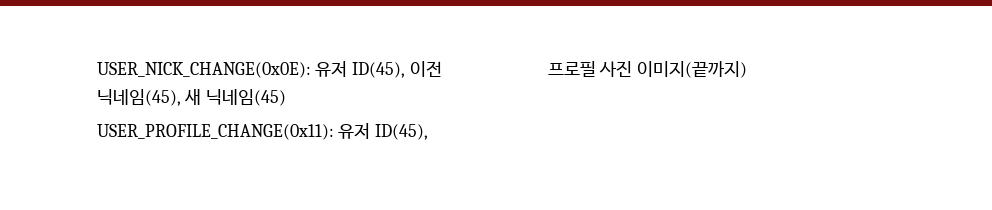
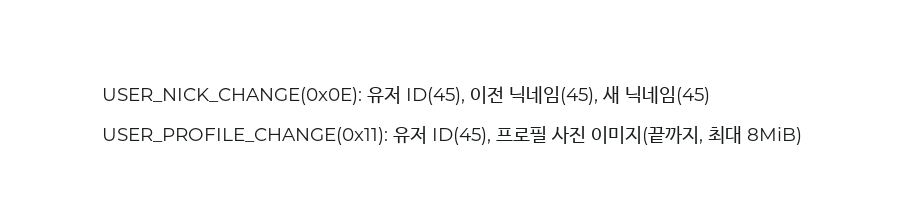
[637,61,748,78] 이미지(끝까지) -> [591,126,803,145] 이미지(끝까지, 최대 8MiB)

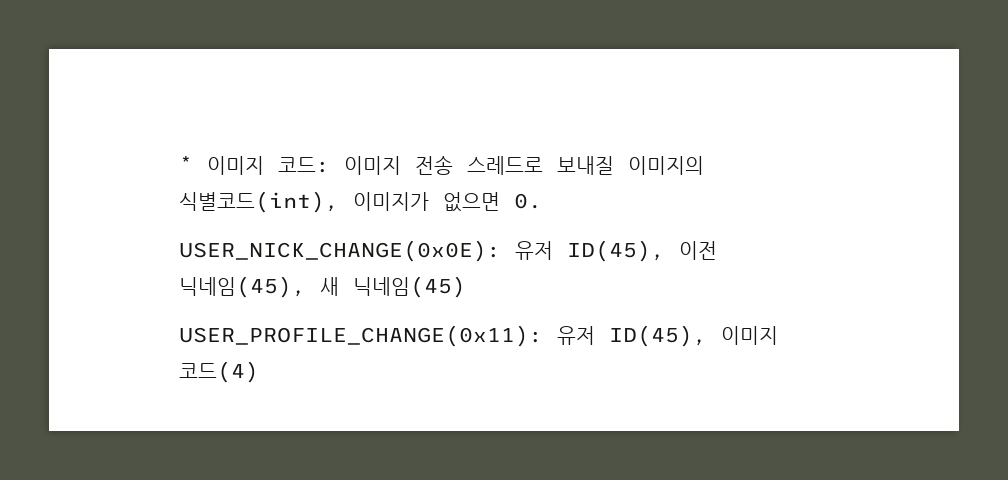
(102, 96) none -> [179,155,705,175] [179,191,543,213] * 이미지 코드: 이미지 전송 스레드로 보내질 이미지의 식별코드(int), 이미지가 없으면 0. //
[496,126,803,145] 프로필 사진 이미지(끝까지, 최대 8MiB) -> [721,326,779,345] [179,361,260,383] 이미지 코드(4)

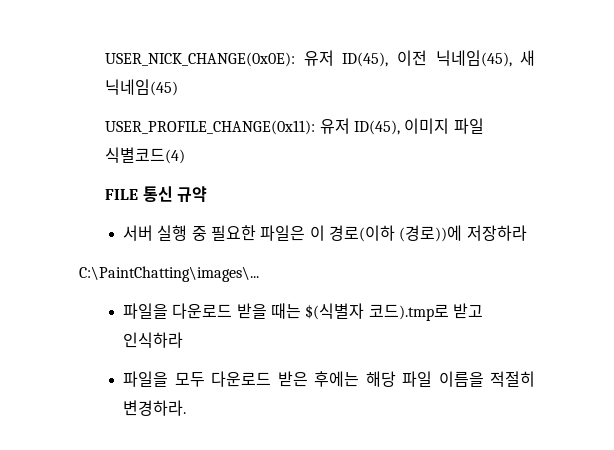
[179,155,705,175] [179,191,543,213] * 이미지 코드: 이미지 전송 스레드로 보내질 이미지의 식별코드(int), 이미지가 없으면 0. // -> (105, 59) none
[179,361,260,383] 코드(4) -> [453,118,484,134] [105,147,186,164] [105,186,208,202] [123,225,527,242] [79,266,259,282] [123,303,483,321] [123,332,184,348] [123,371,535,387] [123,400,187,416] 파일 식별코드(4) // FILE 통신 규약 // 서버 실행 중 필요한 파일은 이 경로(이하 (경로))에 저장하라 // C:\PaintChatting\images\... // 파일을 다운로드 받을 때는 $(식별자 코드).tmp로 받고 인식하라 // 파일을 모두 다운로드 받은 후에는 해당 파일 이름을 적절히 변경하라.

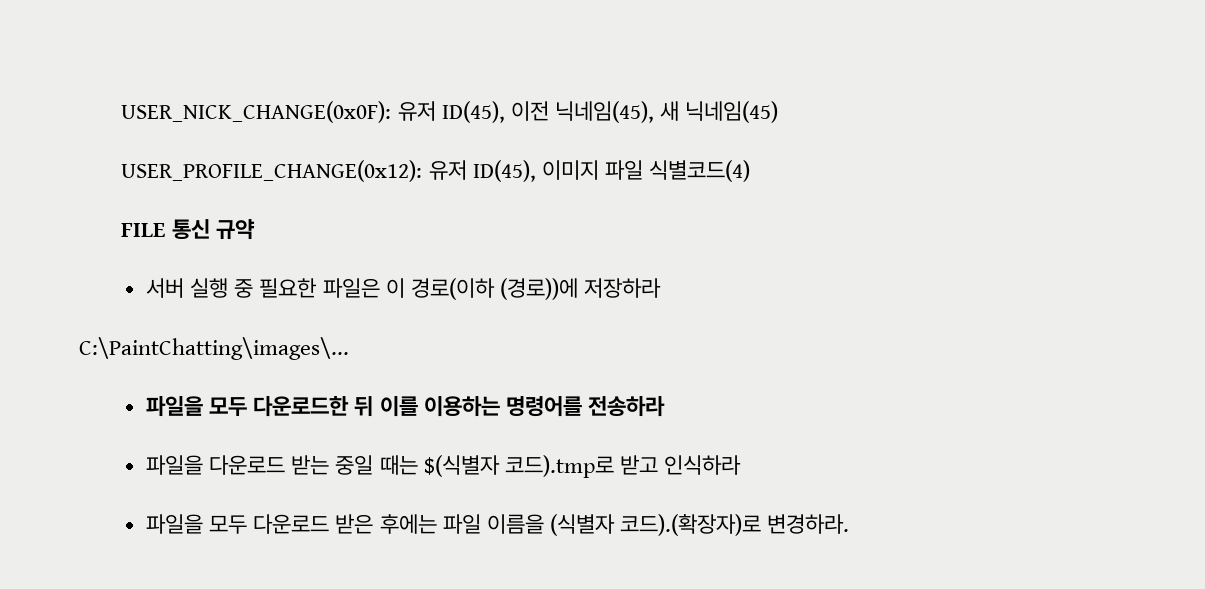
[105,52,296,67] USER_NICK_CHANGE(0x0E): -> [121,101,392,123] USER_NICK_CHANGE(0x0F):
[105,120,316,135] USER_PROFILE_CHANGE(0x11): -> [121,160,423,182] USER_PROFILE_CHANGE(0x12):
(259, 274) none -> [146,396,665,417] // 파일을 모두 다운로드한 뒤 이를 이용하는 명령어를 전송하라
[236,303,267,319] 받을 -> [291,455,374,475] 받는 중일
[365,371,396,387] 해당 -> (437, 524) none
[489,371,535,387] 적절히 -> [549,514,761,536] (식별자 코드).(확장자)로

